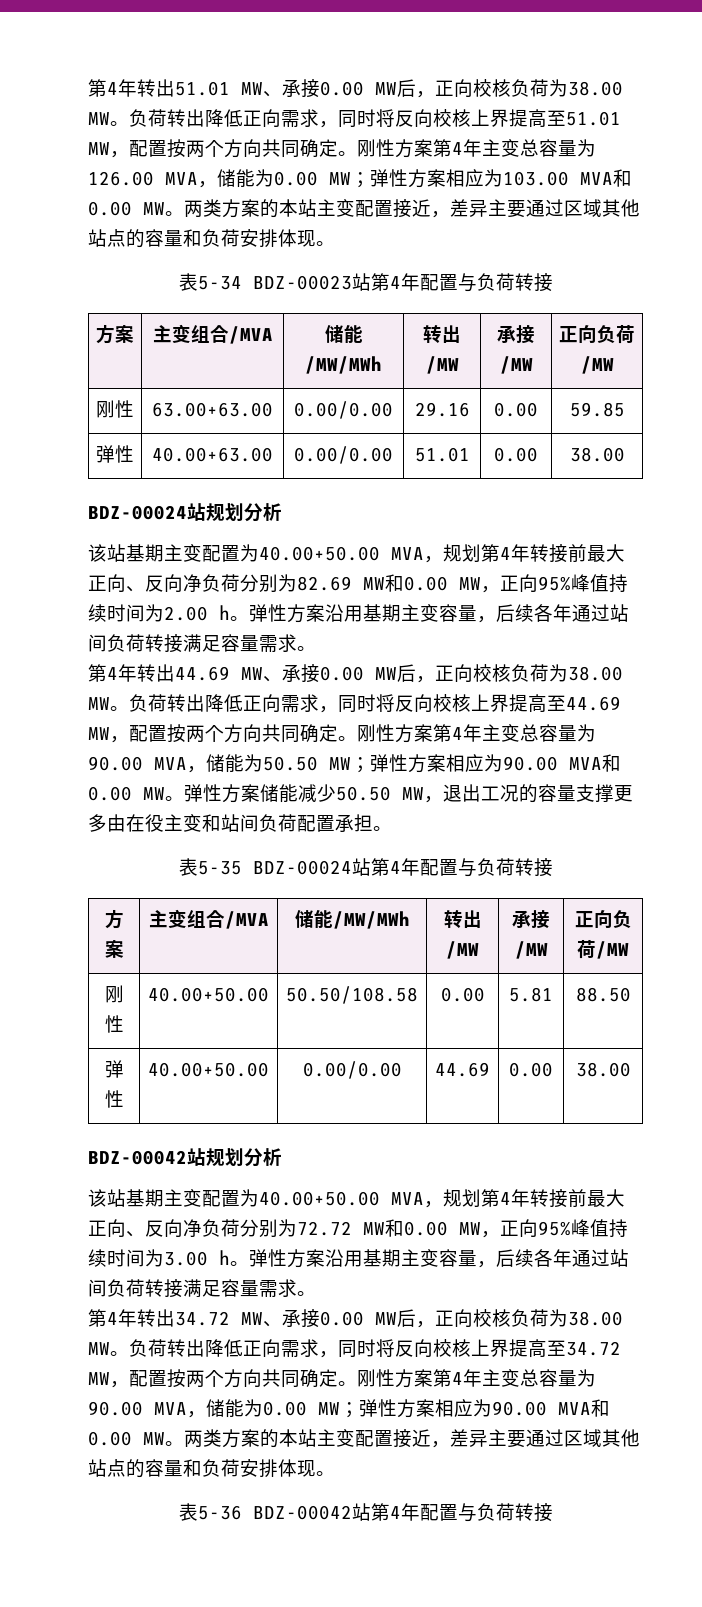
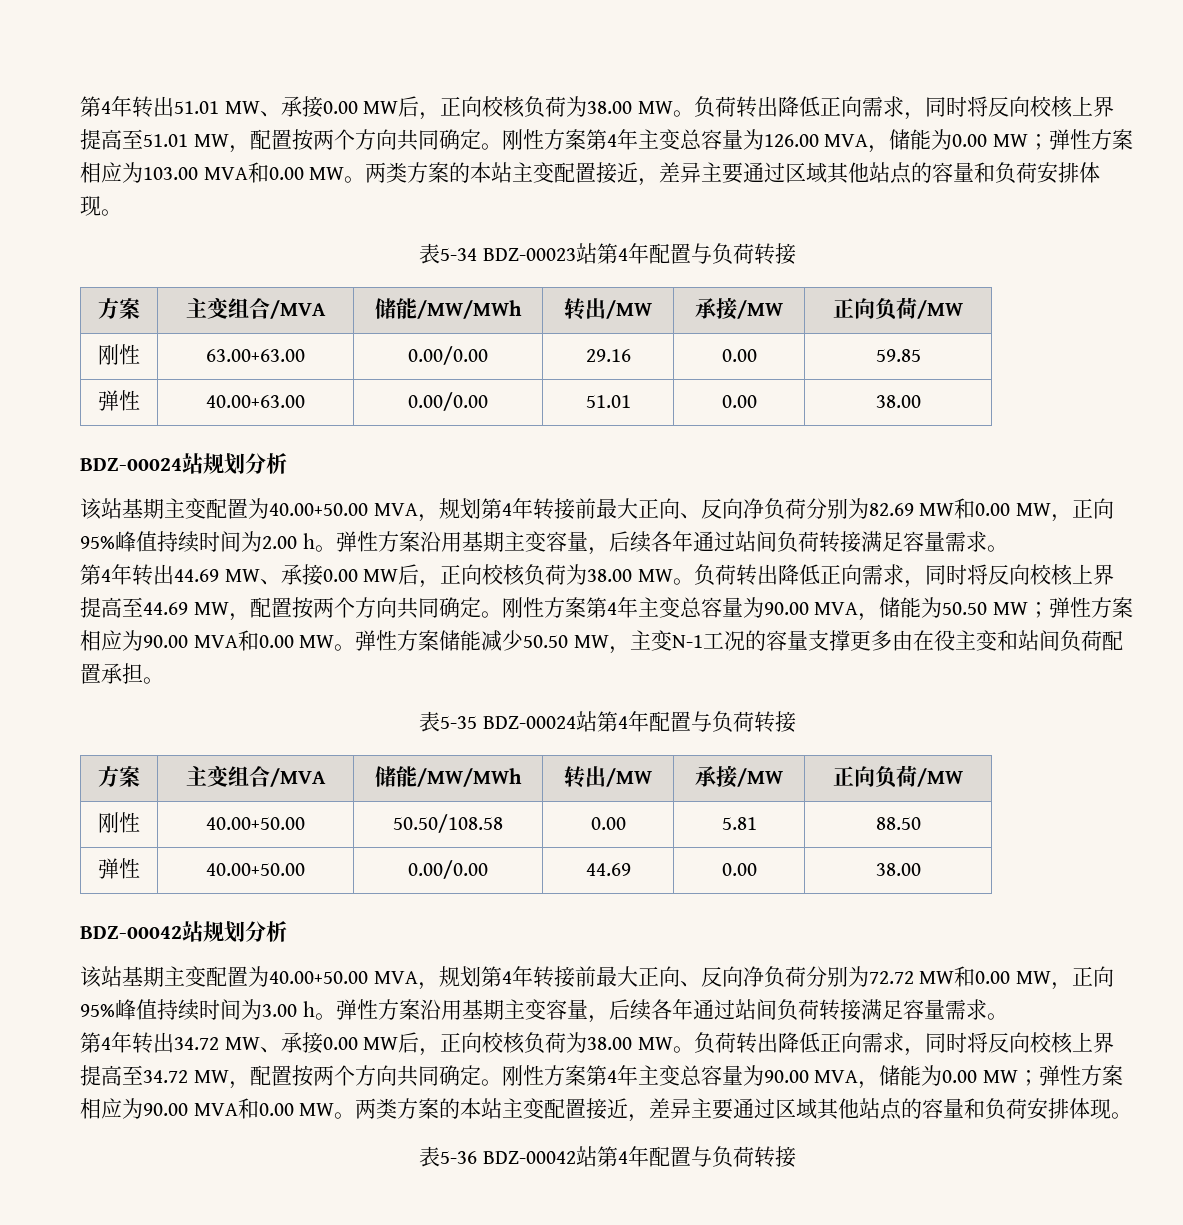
[443,784,481,802] 退出 -> [630,630,704,651] 主变N-1

